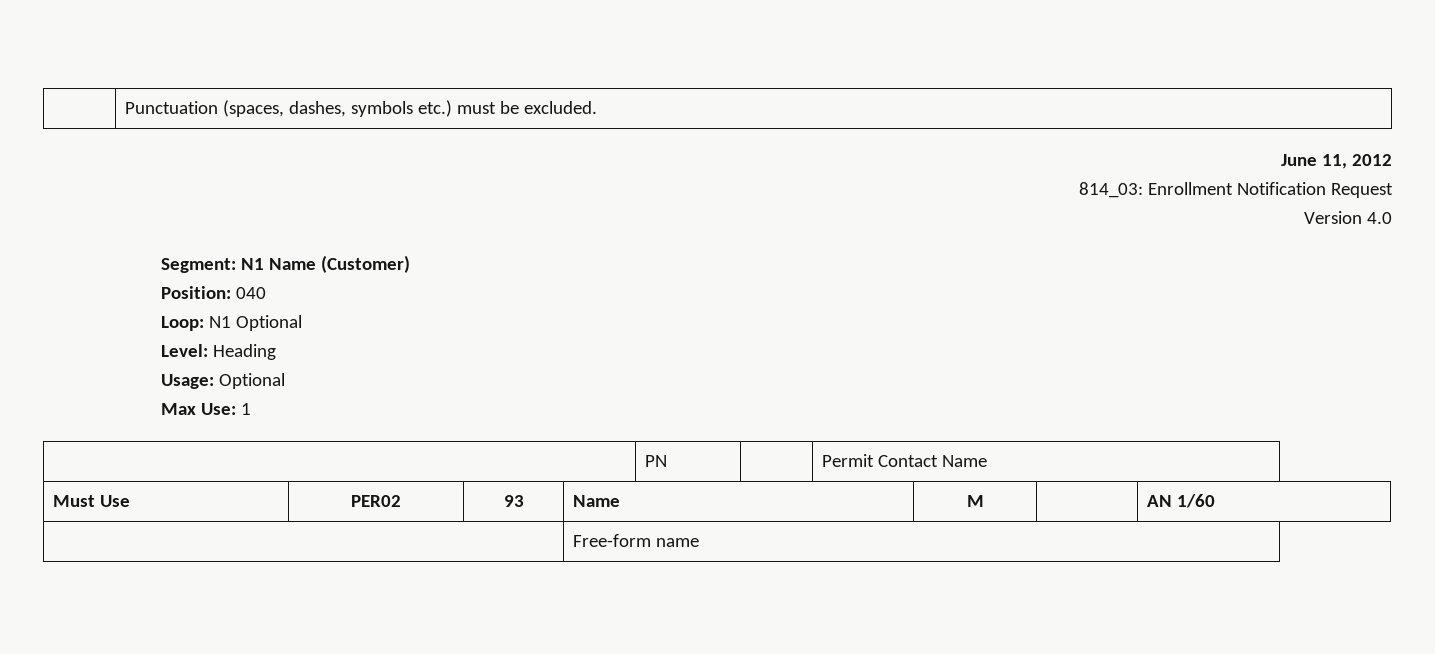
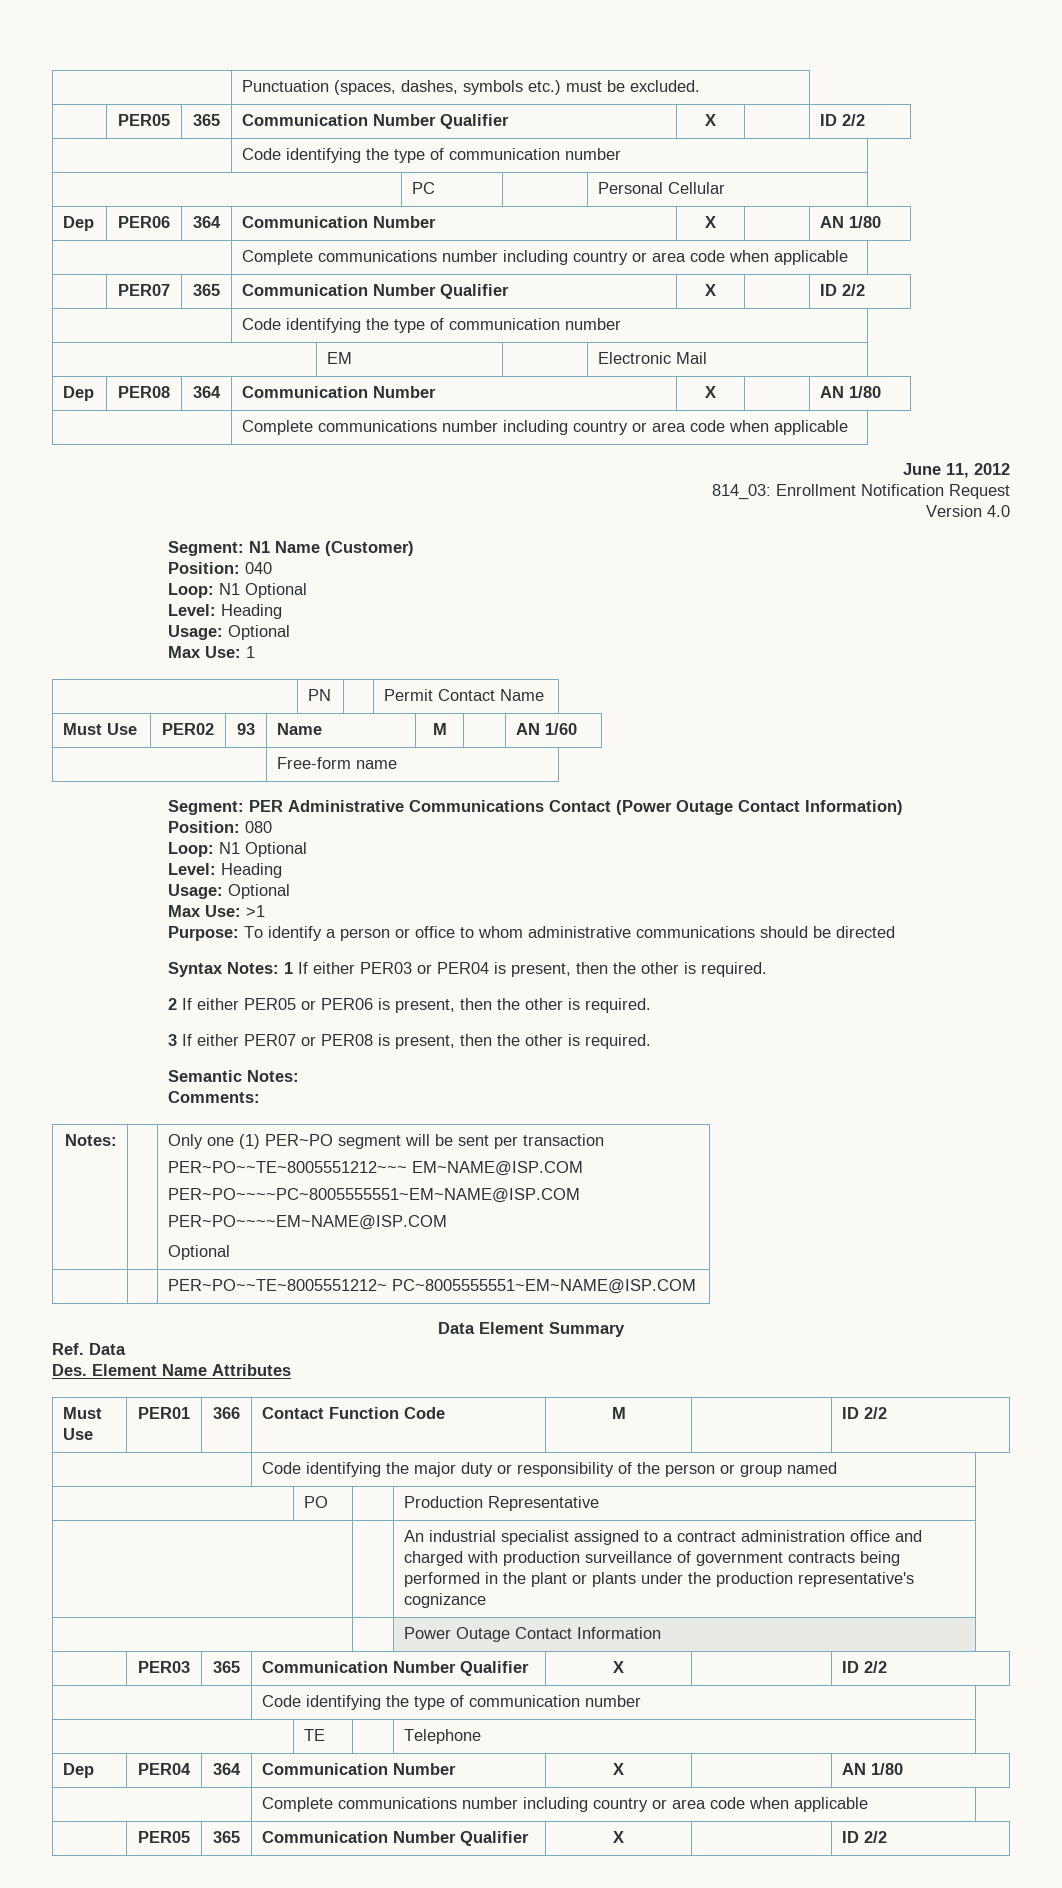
(597, 107) none -> [118,114,170,126] [193,114,220,126] [242,114,510,129] [705,114,716,126] [820,114,866,126] [242,148,622,163] [412,182,436,194] [598,182,726,194] [63,216,95,231] [118,216,170,228] [193,216,221,228] [242,216,437,228] [705,216,716,228] [820,216,882,228] [242,250,849,265] [118,284,170,296] [193,284,220,296] [242,284,510,299] [705,284,716,296] [820,284,866,296] [242,318,622,333] [327,352,353,364] [598,352,708,364] [63,386,95,401] [118,386,170,398] [193,386,221,398] [242,386,437,398] [705,386,716,398] [820,386,882,398] [242,420,849,435] // | PER05 | 365 | Communication Number Qualifier | X | | ID 2/2 // | Code identifying the type of communication number // | PC | | Personal Cellular // Dep | PER06 | 364 | Communication Number | X | | AN 1/80 // | Complete communications number including country or area code when applicable // | PER07 | 365 | Communication Number Qualifier | X | | ID 2/2 // | Code identifying the type of communication number // | EM | | Electronic Mail // Dep | PER08 | 364 | Communication Number | X | | AN 1/80 // | Complete communications number including country or area code when applicable
(699, 542) none -> [168,800,904,815] [168,821,273,833] [168,842,308,857] [168,863,283,878] [168,884,291,899] [168,905,266,917] [168,926,896,941] [168,962,768,977] [168,998,652,1013] [168,1034,652,1049] [168,1070,300,1082] [168,1091,261,1103] [64,1134,117,1146] [168,1134,605,1149] [168,1161,584,1176] [168,1188,581,1203] [168,1215,448,1230] [168,1245,231,1260] [168,1279,697,1294] [438,1322,625,1337] [52,1343,126,1355] [52,1364,291,1376] [63,1407,103,1419] [63,1428,94,1440] [138,1407,190,1419] [213,1407,240,1419] [262,1407,446,1419] [611,1407,626,1419] [842,1407,888,1419] [262,1462,838,1477] [304,1496,329,1508] [404,1496,600,1511] [404,1530,923,1545] [404,1551,901,1566] [404,1572,915,1587] [404,1593,487,1608] [404,1627,662,1642] [138,1661,190,1673] [213,1661,240,1673] [262,1661,530,1676] [613,1661,624,1673] [842,1661,888,1673] [262,1695,642,1710] [304,1729,326,1741] [404,1729,482,1744] [63,1763,95,1778] [138,1763,191,1775] [213,1763,241,1775] [262,1763,457,1775] [613,1763,624,1775] [842,1763,904,1775] [262,1797,869,1812] [138,1831,190,1843] [213,1831,240,1843] [262,1831,530,1846] [613,1831,624,1843] [842,1831,888,1843] // Segment: PER Administrative Communications Contact (Power Outage Contact Information) // Position: 080 // Loop: N1 Optional // Level: Heading // Usage: Optional // Max Use: >1 // Purpose: To identify a person or office to whom administrative communications should be directed // Syntax Notes: 1 If either PER03 or PER04 is present, then the other is required. // 2 If either PER05 or PER06 is present, then the other is required. // 3 If either PER07 or PER08 is present, then the other is required. // Semantic Notes: // Comments: // Notes: | | Only one (1) PER~PO segment will be sent per transaction // PER~PO~~TE~8005551212~~~ EM~NAME@ISP.COM // PER~PO~~~~PC~8005555551~EM~NAME@ISP.COM // PER~PO~~~~EM~NAME@ISP.COM // Optional // | | PER~PO~~TE~8005551212~ PC~8005555551~EM~NAME@ISP.COM // Data Element Summary // Ref. Data // Des. Element Name Attributes // Must Use | PER01 | 366 | Contact Function Code | M | | ID 2/2 // | Code identifying the major duty or responsibility of the person or group named // | PO | | Production Representative // | | An industrial specialist assigned to a contract administration office and charged with production surveillance of government contracts being performed in the plant or plants under the production representative's cognizance // | | Power Outage Contact Information // | PER03 | 365 | Communication Number Qualifier | X | | ID 2/2 // | Code identifying the type of communication number // | TE | | Telephone // Dep | PER04 | 364 | Communication Number | X | | AN 1/80 // | Complete communications number including country or area code when applicable // | PER05 | 365 | Communication Number Qualifier | X | | ID 2/2

